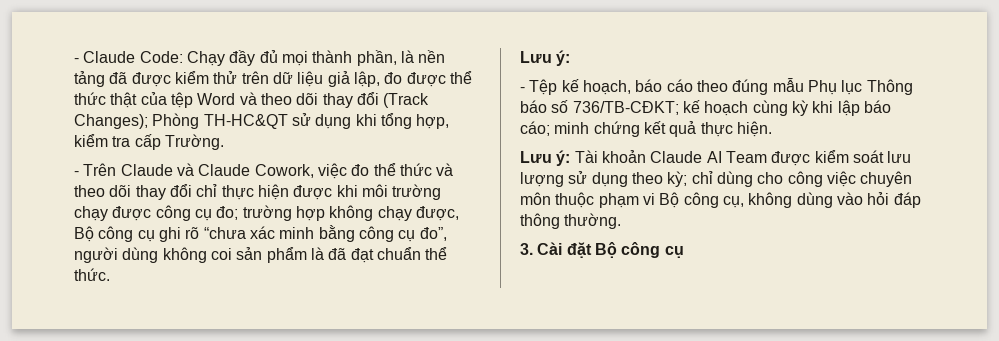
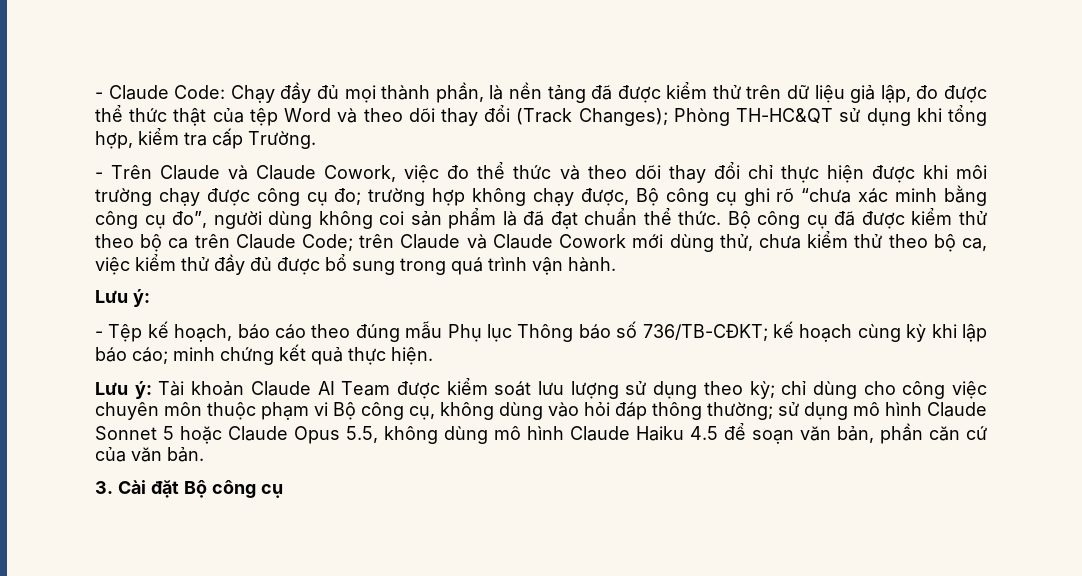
(110, 274) none -> [727,208,987,229] [95,231,988,252] [95,254,616,275] Bộ công cụ đã được kiểm thử theo bộ ca trên Claude Code; trên Claude và Claude Cowork mới dùng thử, chưa kiểm thử theo bộ ca, việc kiểm thử đầy đủ được bổ sung trong quá trình vận hành.
[564,213,622,229] thường. -> [707,402,987,420] [95,423,987,444] [95,447,204,462] thường; sử dụng mô hình Claude Sonnet 5 hoặc Claude Opus 5.5, không dùng mô hình Claude Haiku 4.5 để soạn văn bản, phần căn cứ của văn bản.

